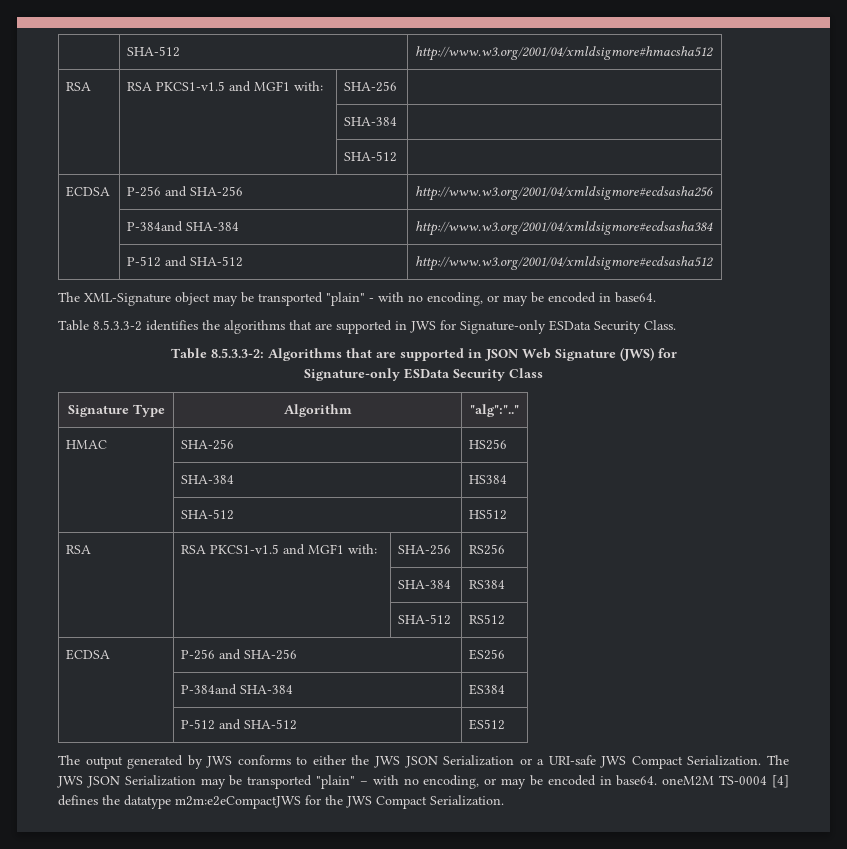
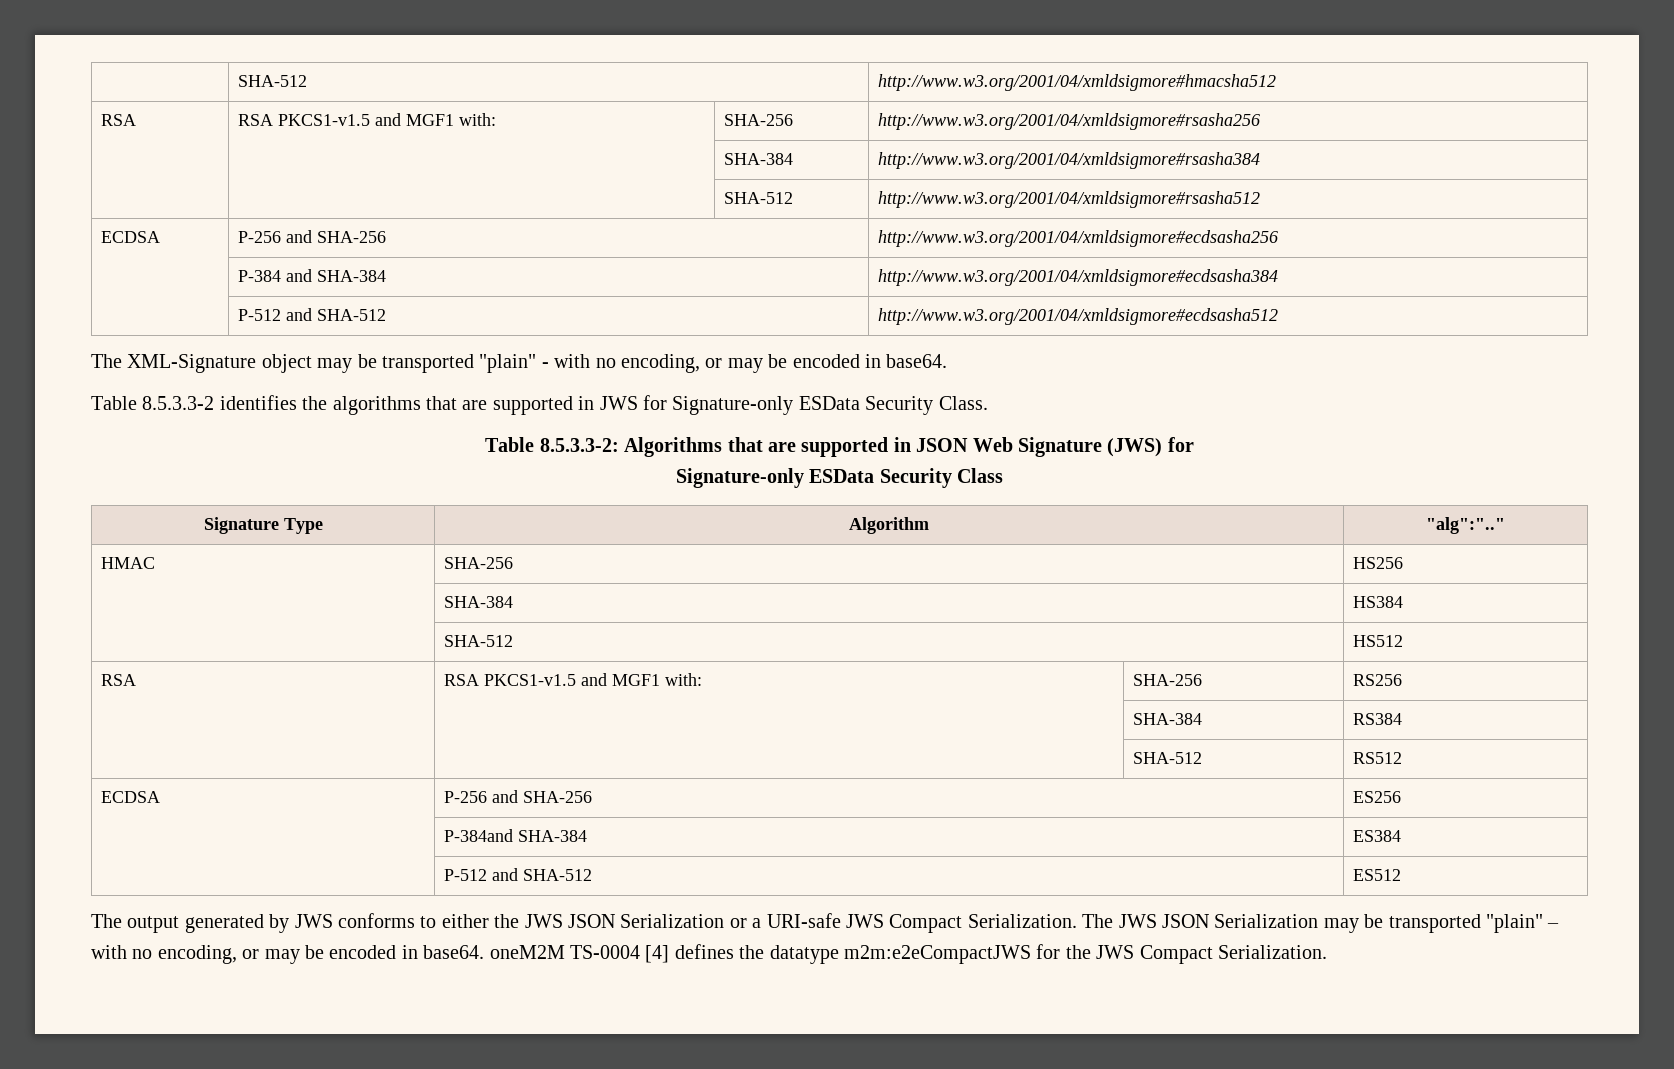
[344,117,398,126] [344,151,398,162] // | | SHA-384 | // | | SHA-512 | -> [878,113,1261,130] [724,153,794,165] [878,152,1261,169] [724,192,794,204] [878,191,1261,208] http://www.w3.org/2001/04/xmldsigmore#rsasha256 // | | SHA-384 | http://www.w3.org/2001/04/xmldsigmore#rsasha384 // | | SHA-512 | http://www.w3.org/2001/04/xmldsigmore#rsasha512
[127,221,184,232] P-384and -> [238,269,313,282] P-384 and

